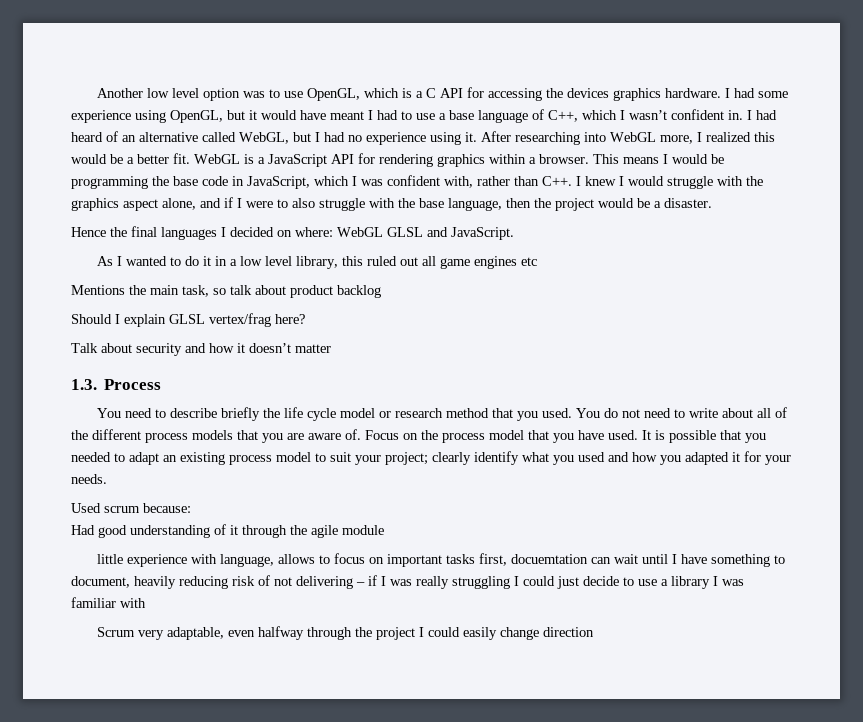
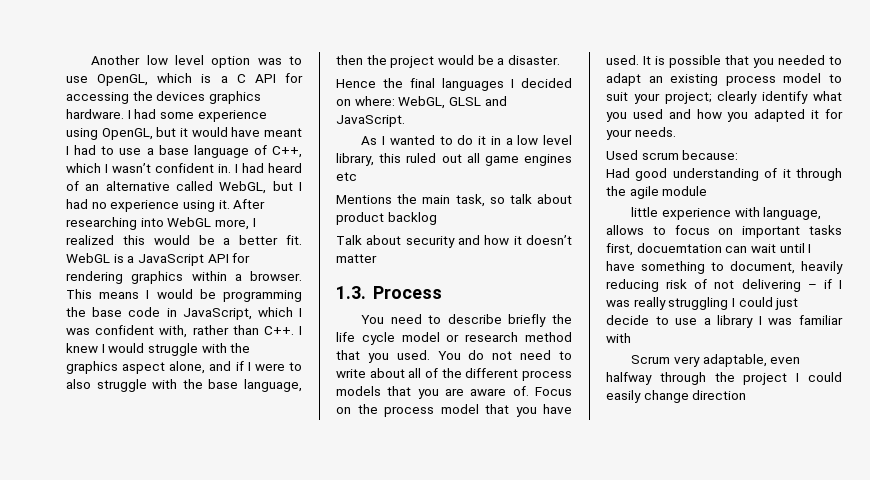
[337,227,383,237] WebGL -> [398,96,446,109] WebGL,
[71,313,305,327] // Should I explain GLSL vertex/frag here? -> (437, 218) none

